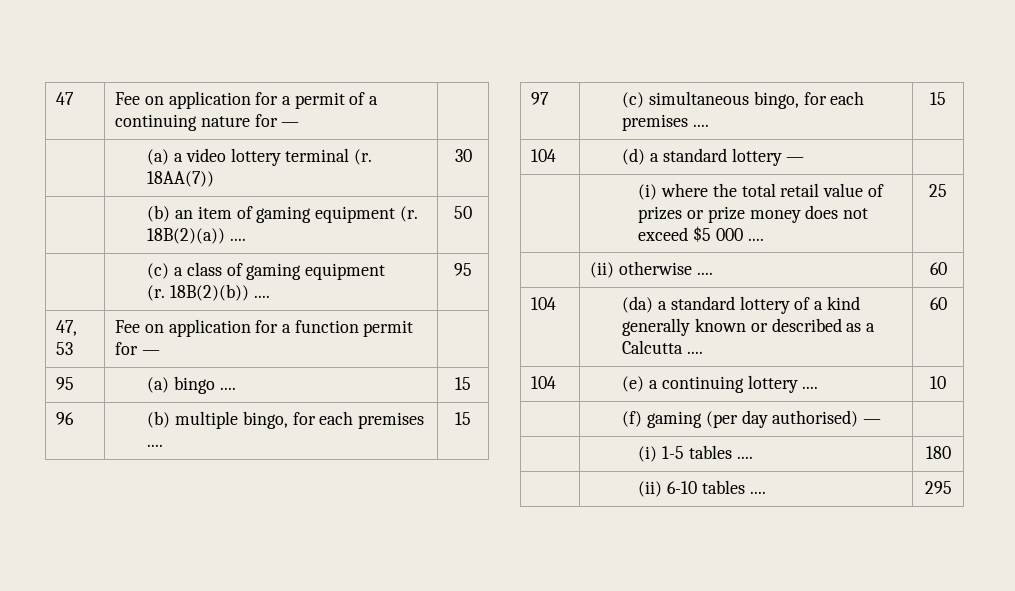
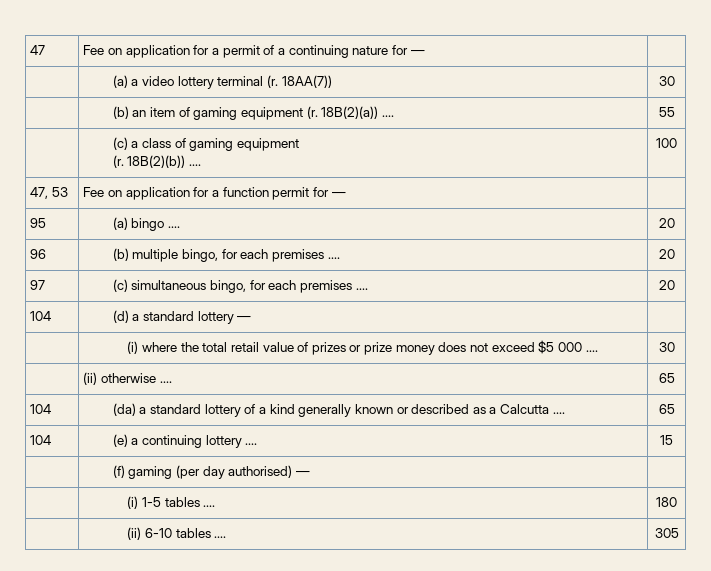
[454,206,472,219] 50 -> [658,107,675,117] 55
[454,263,472,276] 95 -> [656,138,677,148] 100
[455,377,471,390] 15 -> [658,218,675,228] 20
[455,412,471,425] 15 -> [658,249,675,259] 20
[930,92,946,105] 15 -> [658,280,675,290] 20
[929,184,947,197] 25 -> [658,342,675,352] 30
[929,262,947,275] 60 -> [658,373,675,383] 65
[929,297,947,310] 60 -> [658,404,675,414] 65
[930,376,946,389] 10 -> [660,435,673,445] 15
[924,481,952,494] 295 -> [654,528,679,538] 305

